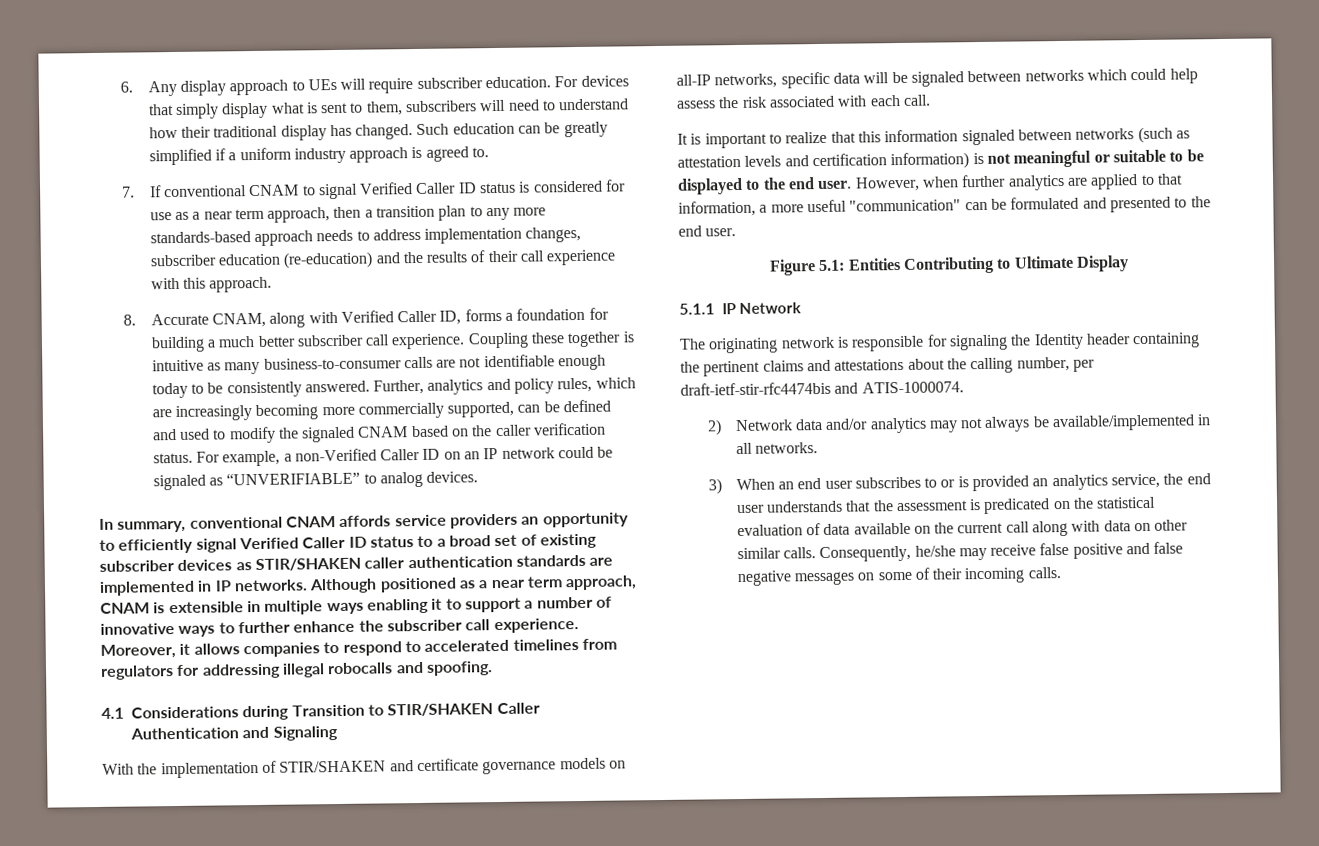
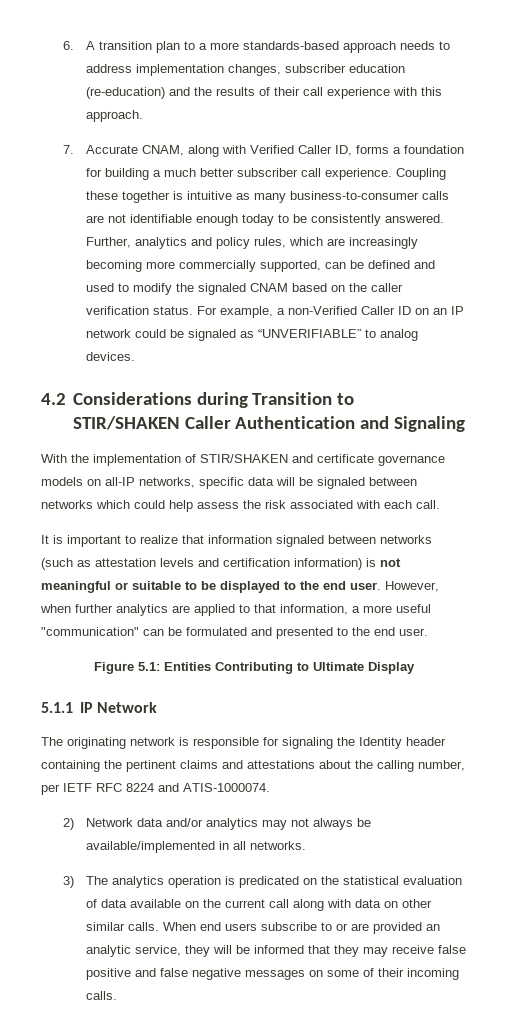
[147,75,629,97] [148,98,630,119] [148,121,608,141] [148,146,490,166] [122,179,627,200] [149,206,373,223] Any display approach to UEs will require subscriber education. For devices that simply display what is sent to them, subscribers will need to understand how their traditional display has changed. Such education can be greatly simplified if a uniform industry approach is agreed to. // 7. If conventional CNAM to signal Verified Caller ID status is considered for use as a near term approach, then a -> [85,41,95,50] A
[486,207,511,221] any -> [198,43,207,50] a
[123,314,137,326] 8. -> [63,145,75,154] 7.
[99,512,629,533] [99,533,597,554] [99,554,614,572] [99,575,638,596] [100,596,612,615] [100,618,579,637] [100,638,617,659] [100,661,493,680] [101,707,124,719] In summary, conventional CNAM affords service providers an opportunity to efficiently signal Verified Caller ID status to a broad set of existing subscriber devices as STIR/SHAKEN caller authentication standards are implemented in IP networks. Although positioned as a near term approach, CNAM is extensible in multiple ways enabling it to support a number of innovative ways to further enhance the subscriber call experience. Moreover, it allows companies to respond to accelerated timelines from regulators for addressing illegal robocalls and spoofing. // 4.1 -> [41,393,66,405] 4.2
[857,131,881,143] this -> (204, 539) none
[680,381,831,396] draft-ietf-stir-rfc4474bis -> [63,783,154,792] IETF RFC 8224
[735,473,1211,492] [736,500,968,514] When an end user subscribes to or is provided an analytics service, the end user understands that the assessment -> [85,876,221,888] The analytics operation
[819,545,956,563] Consequently, he/she -> [162,922,440,934] [85,945,359,957] When end users subscribe to or are provided an analytic service, they will be informed that they

